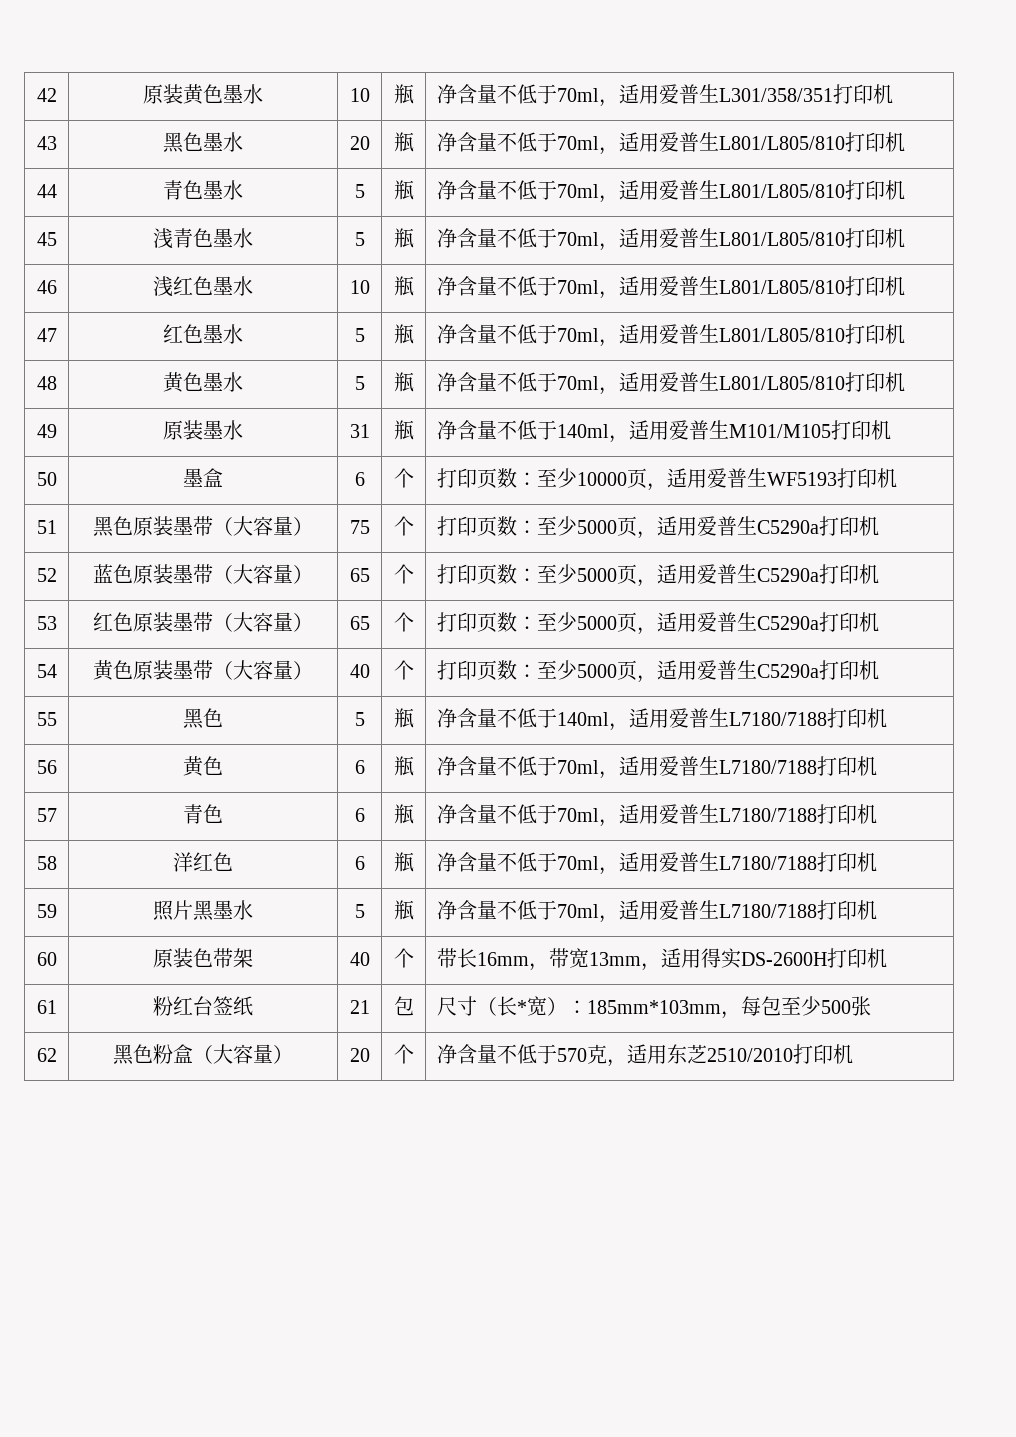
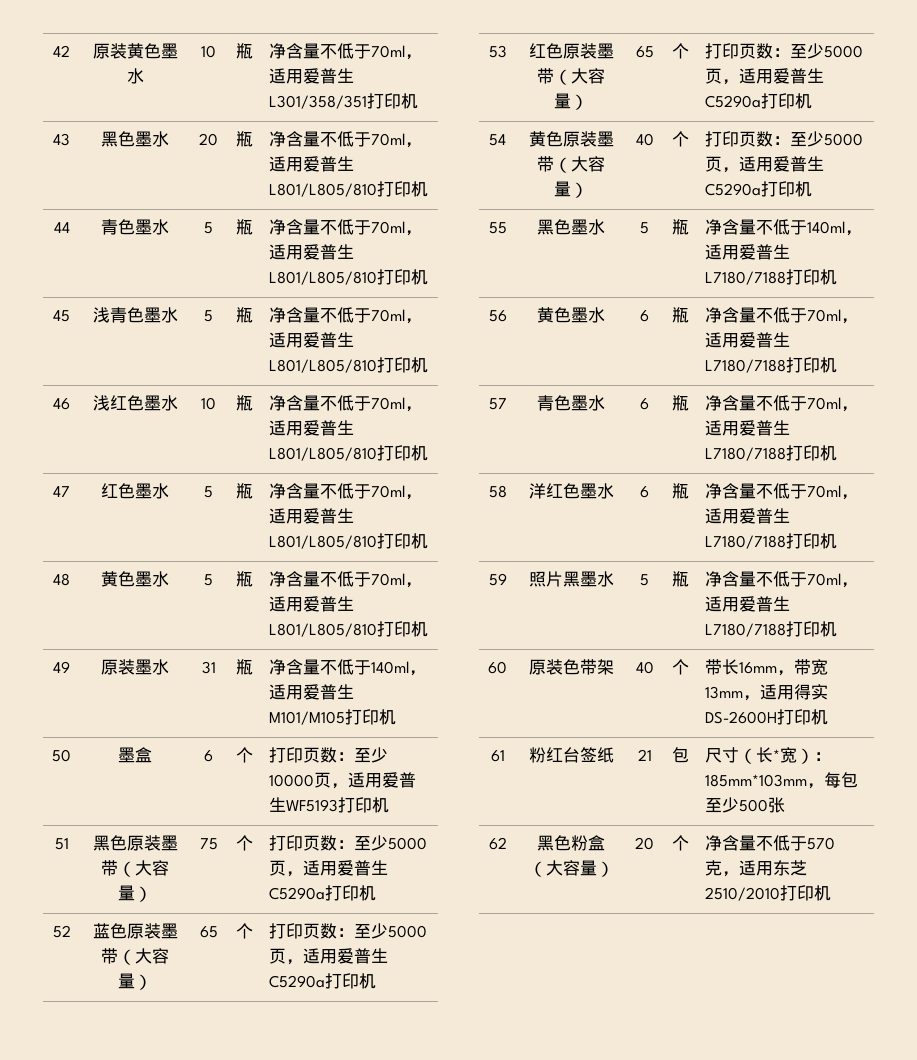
(223, 717) none -> [571,219,605,235] 墨水
(223, 765) none -> [571,307,605,323] 墨水
(223, 813) none -> [571,395,605,411] 墨水
(233, 861) none -> [579,483,614,499] 墨水

